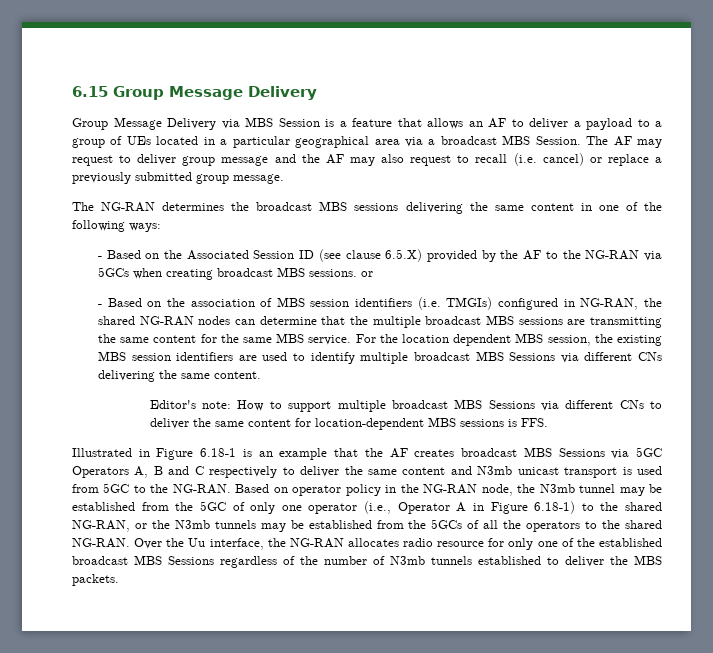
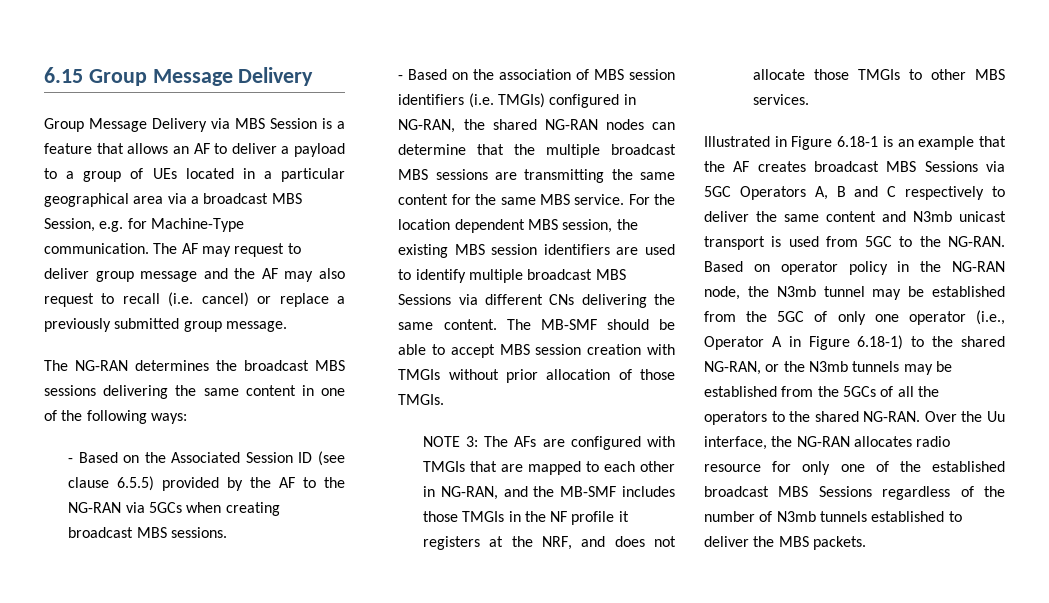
[535,136,581,145] Session. -> [44,218,244,232] [44,243,149,254] Session, e.g. for Machine-Type communication.
[385,249,423,262] 6.5.X) -> [117,476,155,491] 6.5.5)
[360,271,373,277] or -> (228, 532) none
[149,399,662,412] [149,417,548,430] // Editor's note: How to support multiple broadcast MBS Sessions via different CNs to deliver the same content for location-dependent MBS sessions is FFS. -> [506,319,675,330] [398,344,675,358] [398,369,675,383] [398,394,445,405] [422,436,675,450] [422,461,675,475] [422,486,675,500] [422,511,629,525] [422,536,676,550] [752,69,1005,80] [752,94,809,105] The MB-SMF should be able to accept MBS session creation with TMGIs without prior allocation of those TMGIs. // NOTE 3: The AFs are configured with TMGIs that are mapped to each other in NG-RAN, and the MB-SMF includes those TMGIs in the NF profile it registers at the NRF, and does not allocate those TMGIs to other MBS services.

